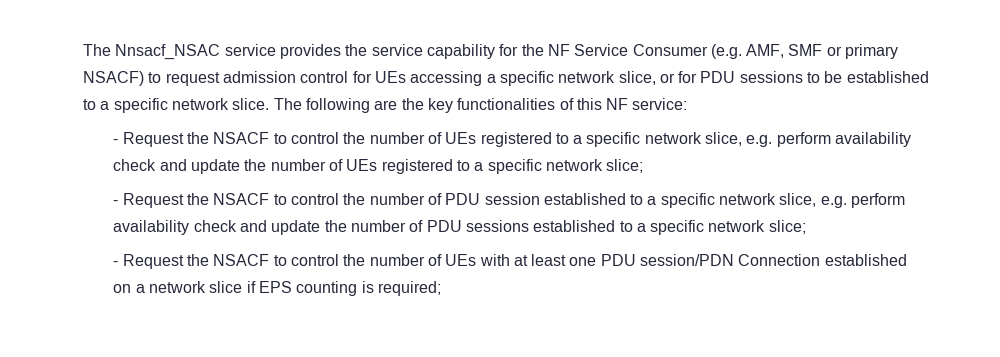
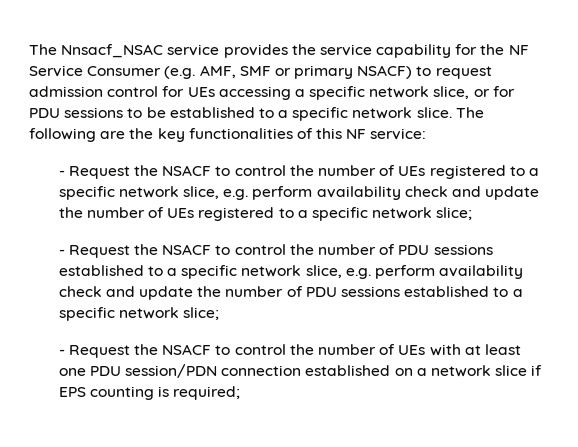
[484,193,540,205] session -> [433,244,493,255] sessions
[738,254,821,266] Connection -> [221,365,302,376] connection

